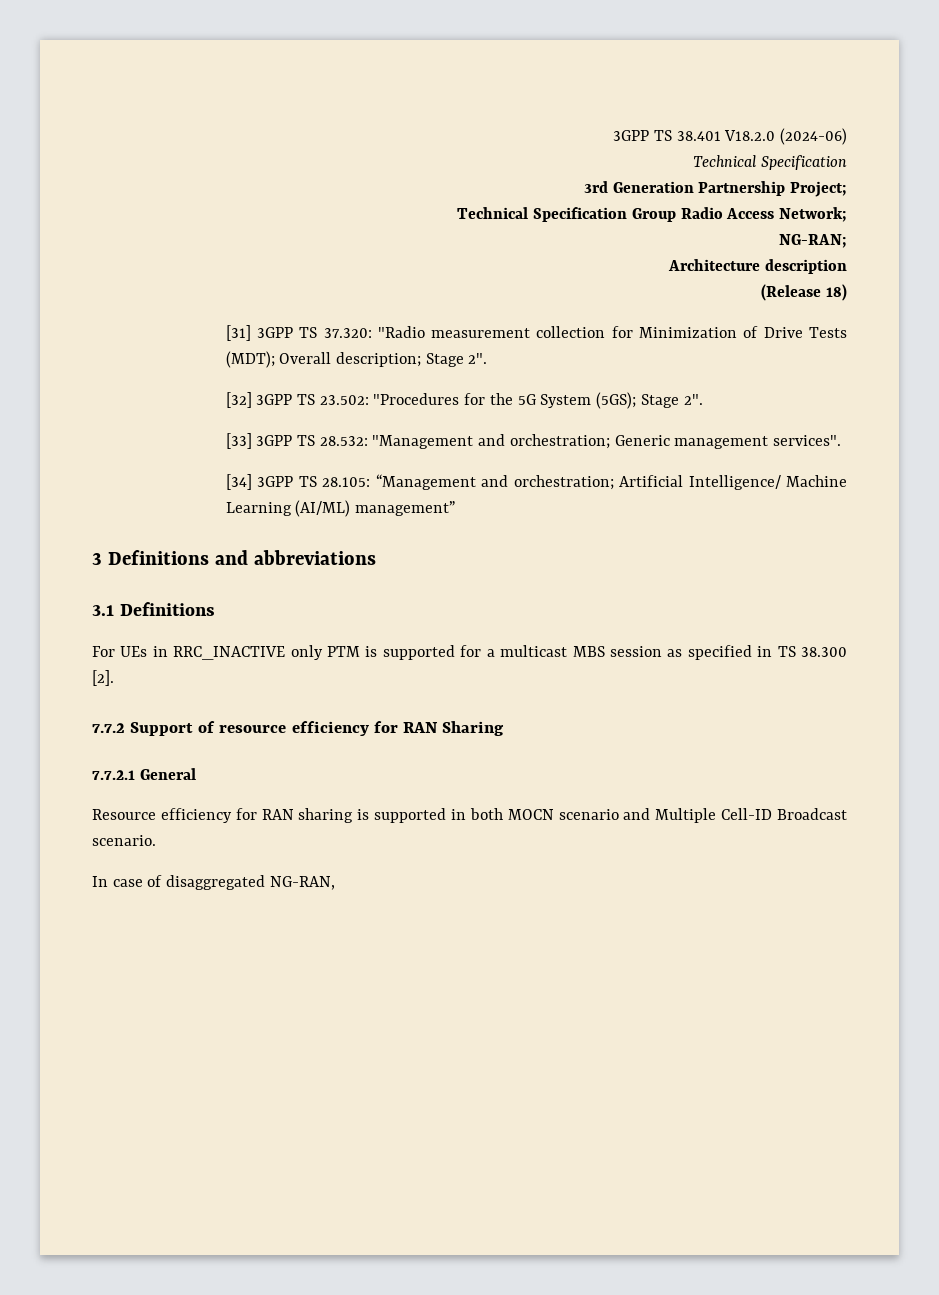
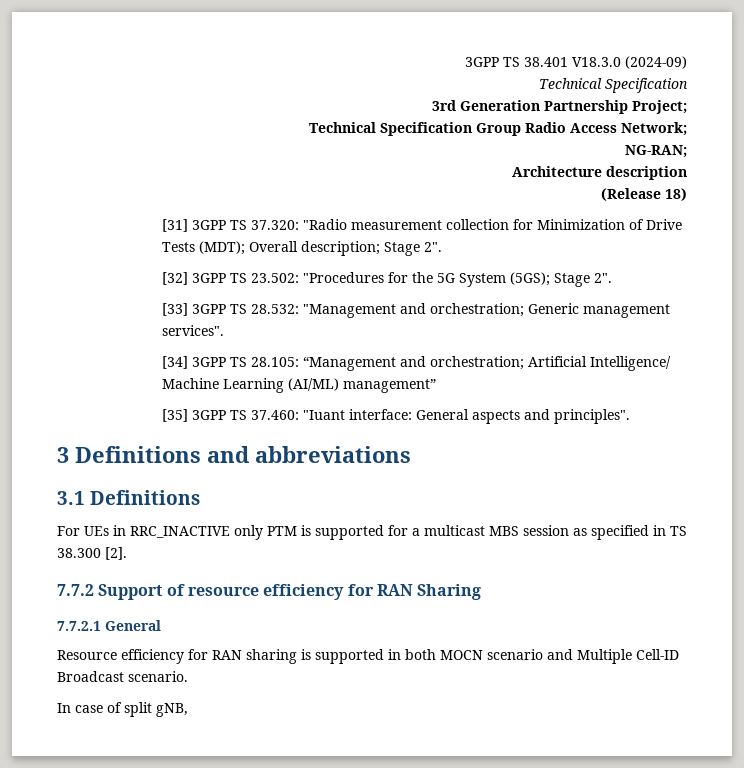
[724,128,848,145] V18.2.0 (2024-06) -> [572,56,687,69] V18.3.0 (2024-09)
(456, 508) none -> [161,409,630,424] // [35] 3GPP TS 37.460: "Iuant interface: General aspects and principles".
[166,875,335,890] disaggregated NG-RAN, -> [124,702,188,717] split gNB,

